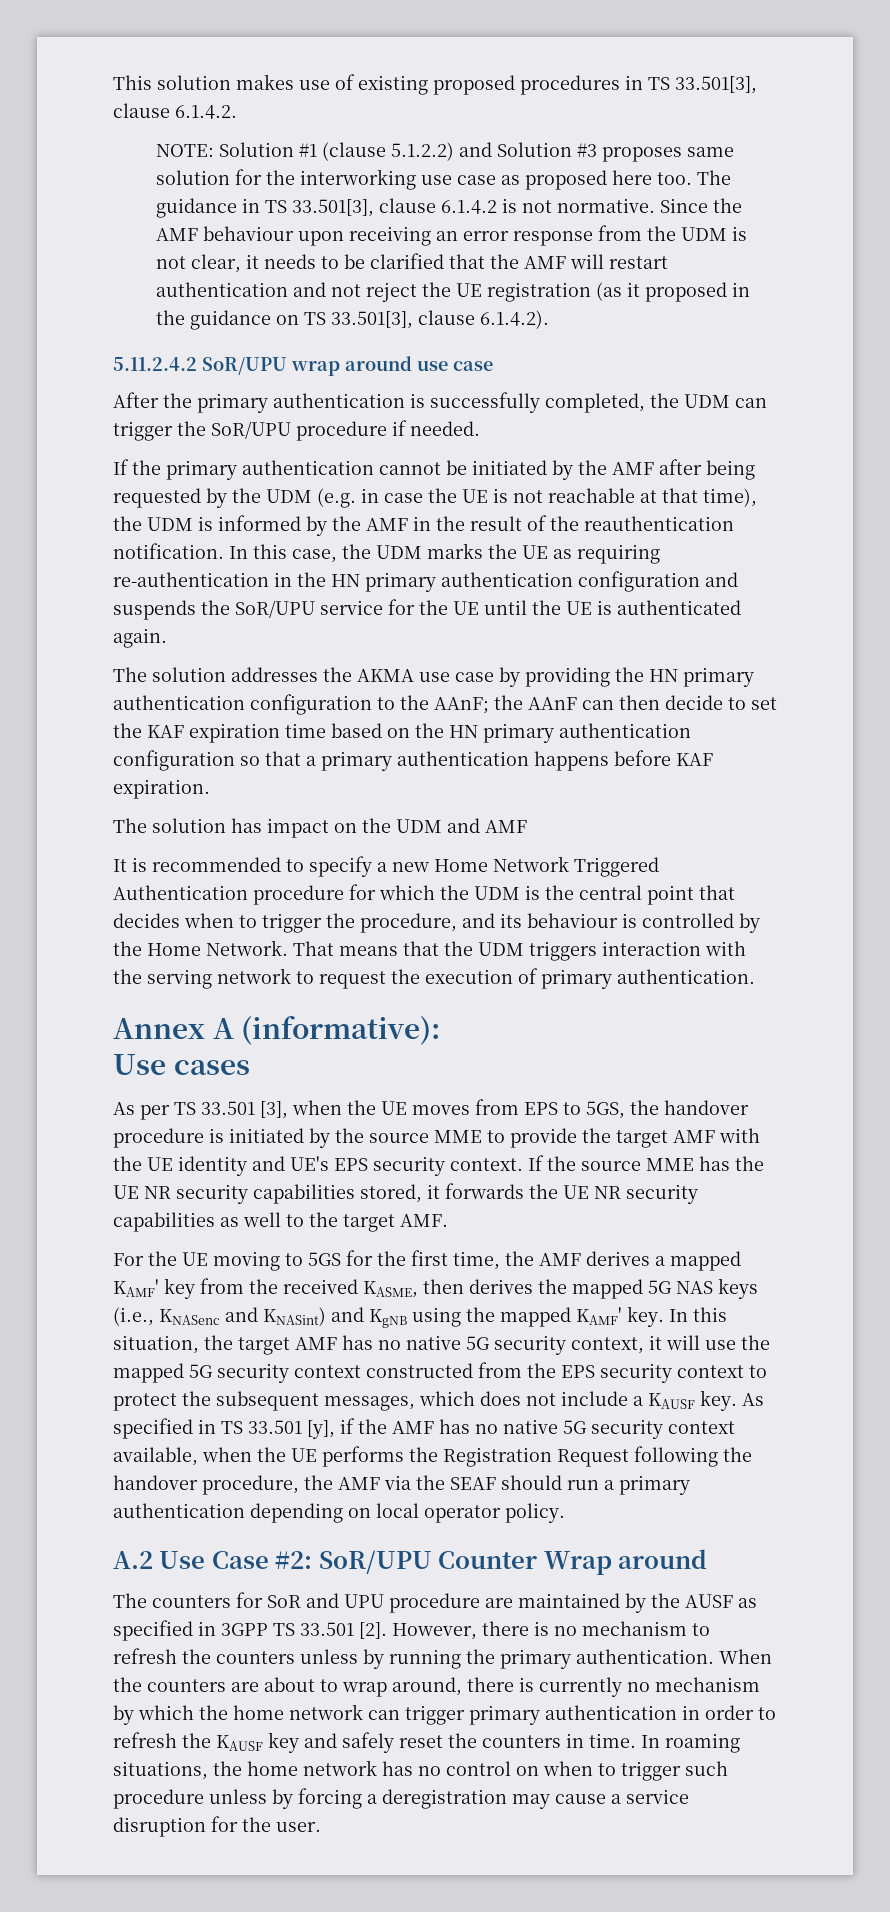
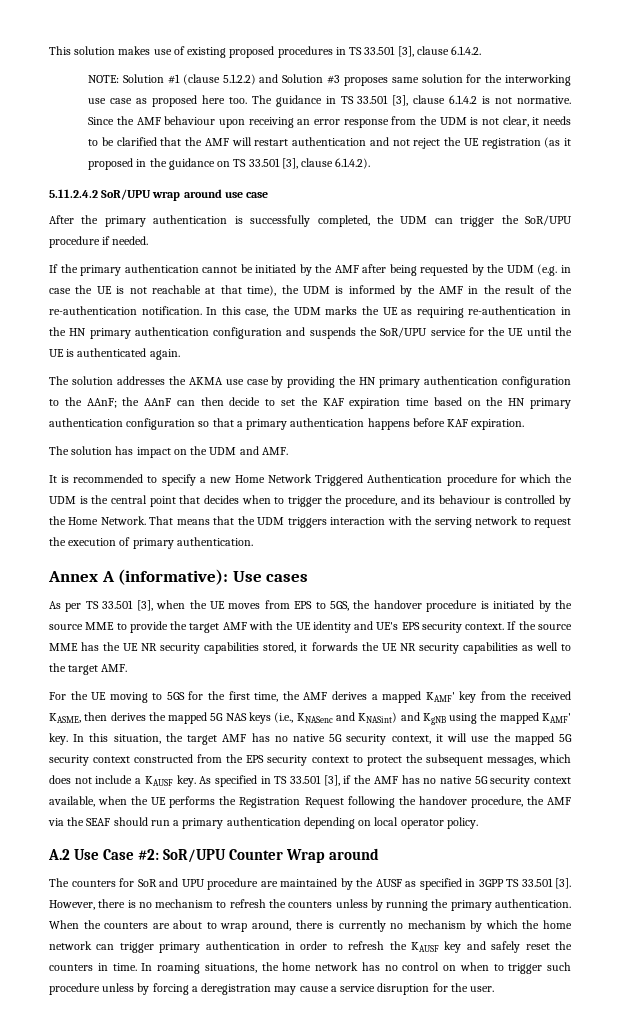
[675,76,757,94] 33.501[3], -> [364,46,414,57] 33.501 [3],
[291,199,374,217] 33.501[3], -> [357,95,409,106] 33.501 [3],
[330,311,413,329] 33.501[3], -> [248,158,298,169] 33.501 [3],
[584,516,734,531] reauthentication -> [49,306,137,315] re-authentication
[485,820,527,833] AMF -> [261,447,288,455] AMF.
(441, 1030) // -> (229, 577) none
[307,1420,335,1439] [y], -> [323,775,340,786] [3],
[359,1622,387,1639] [2]. -> [555,878,571,889] [3].

